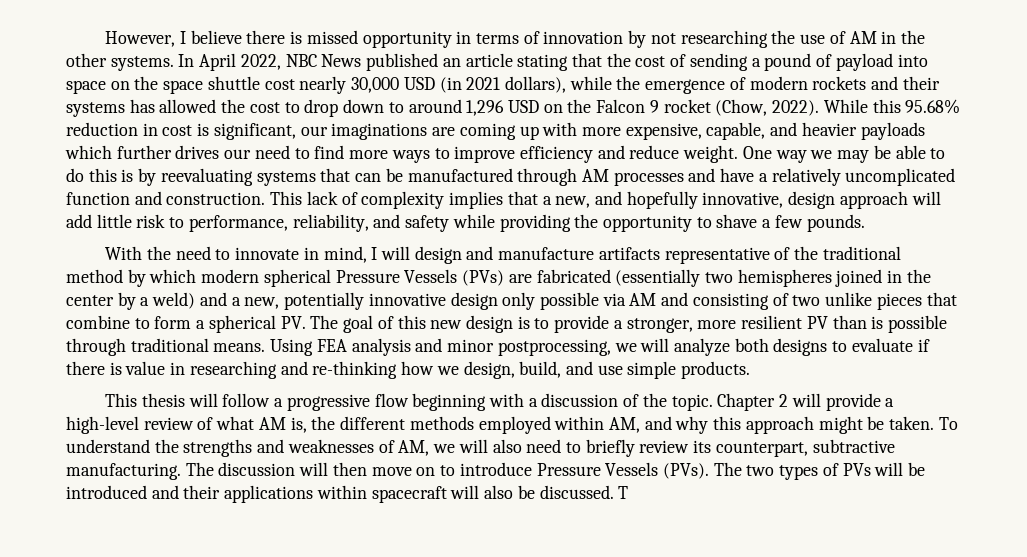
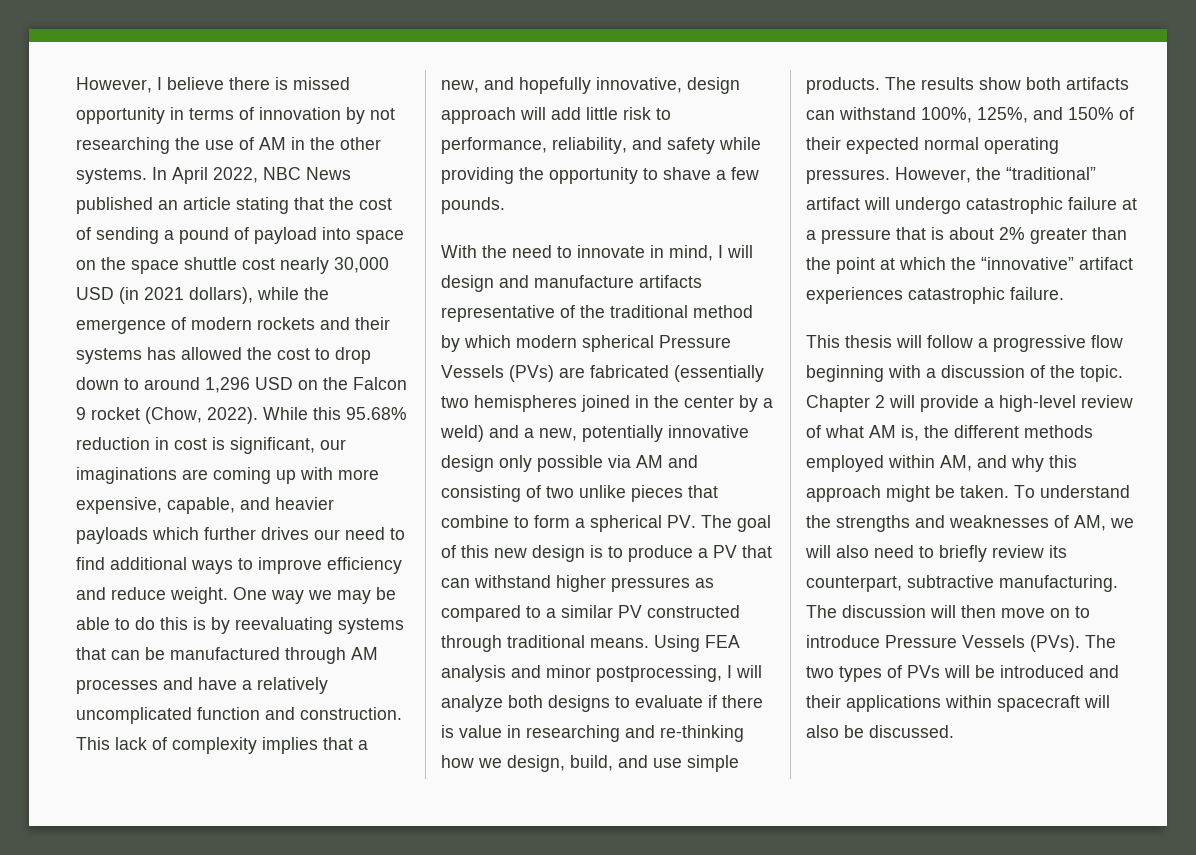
[349,150,389,159] more -> [110,557,187,570] additional
[554,315,947,333] provide a stronger, more resilient PV than is possible -> [628,545,772,562] [441,575,714,592] [441,605,740,622] produce a PV that can withstand higher pressures as compared to a similar PV constructed
[614,343,637,352] we -> [727,665,732,678] I
(751, 370) none -> [885,77,1129,90] [806,107,1134,123] [806,137,1059,154] [806,167,1096,184] [806,197,1137,214] [806,227,1127,244] [806,257,1133,274] [806,287,1064,304] The results show both artifacts can withstand 100%, 125%, and 150% of their expected normal operating pressures. However, the “traditional” artifact will undergo catastrophic failure at a pressure that is about 2% greater than the point at which the “innovative” artifact experiences catastrophic failure.
[618,486,629,499] T -> (954, 731) none

